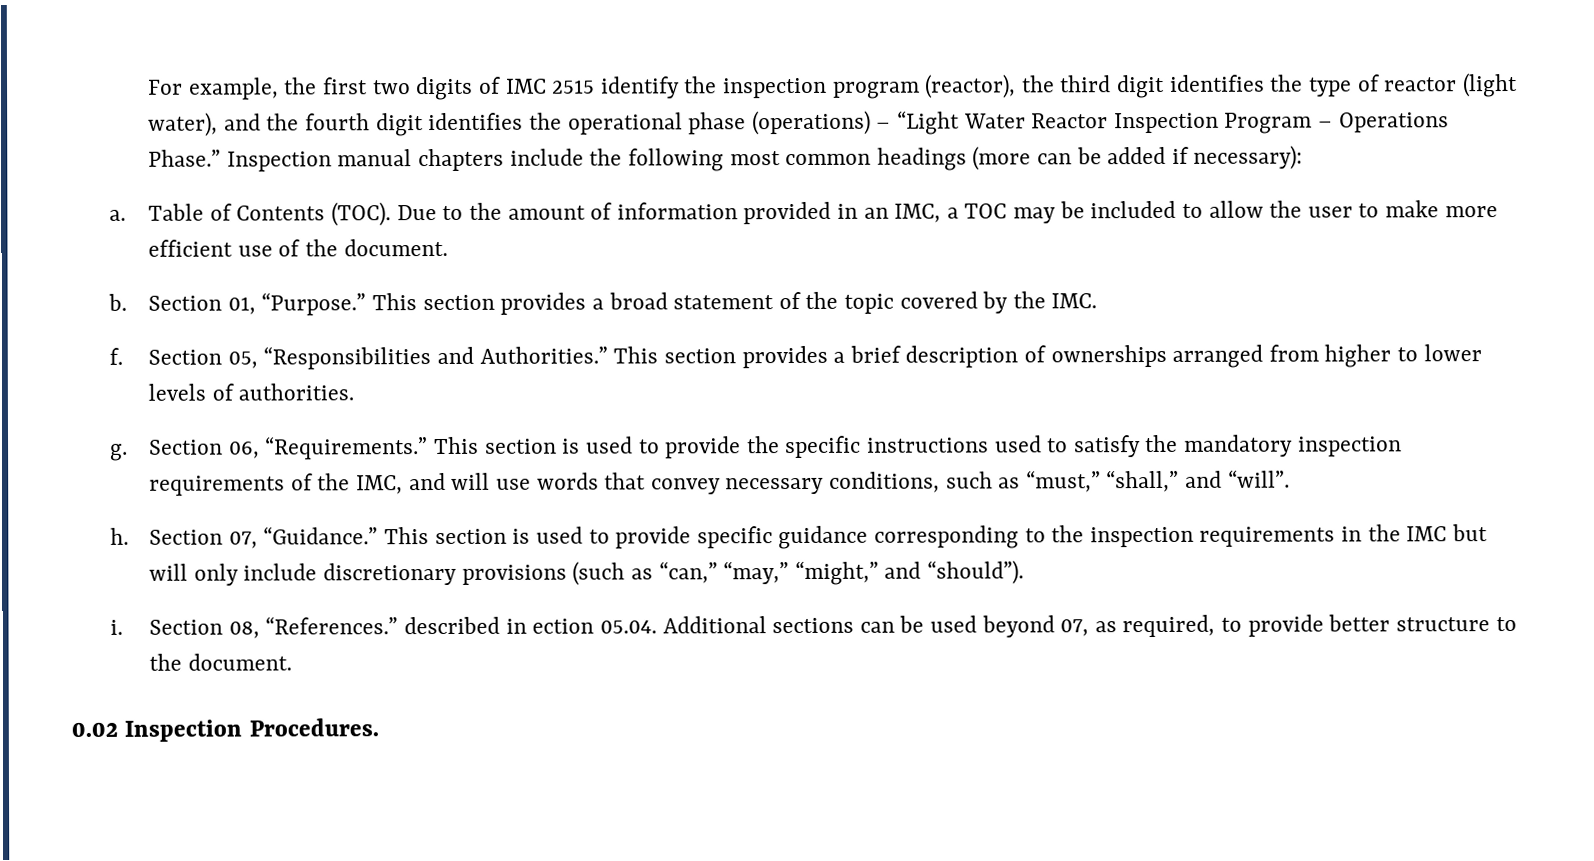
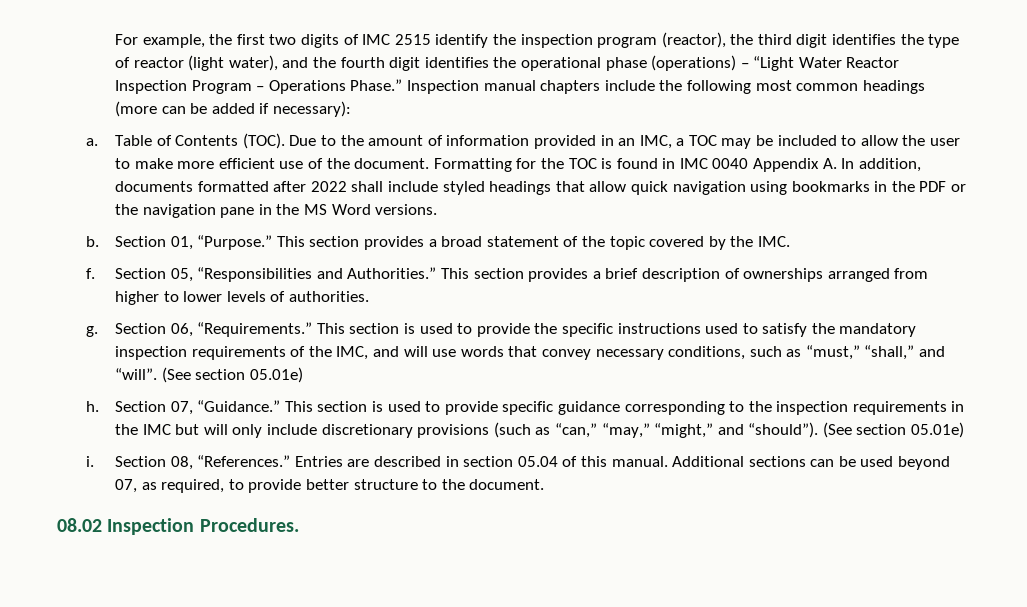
(448, 247) none -> [433,158,921,172] [115,181,967,195] [115,204,438,218] Formatting for the TOC is found in IMC 0040 Appendix A. In addition, documents formatted after 2022 shall include styled headings that allow quick navigation using bookmarks in the PDF or the navigation pane in the MS Word versions.
(1290, 478) none -> [161,367,303,383] (See section 05.01e)
(1024, 572) none -> [822,422,965,438] (See section 05.01e)
[404,616,657,635] described in ection 05.04. -> [294,456,668,467] Entries are described in section 05.04 of this manual.
[71,721,118,738] 0.02 -> [57,518,102,532] 08.02

